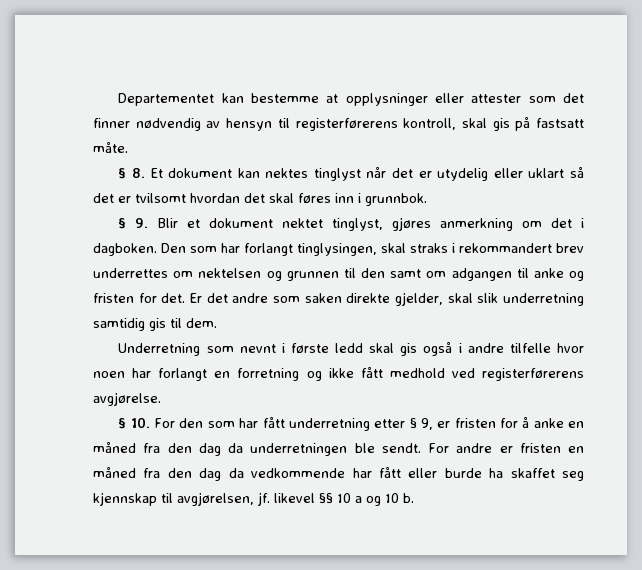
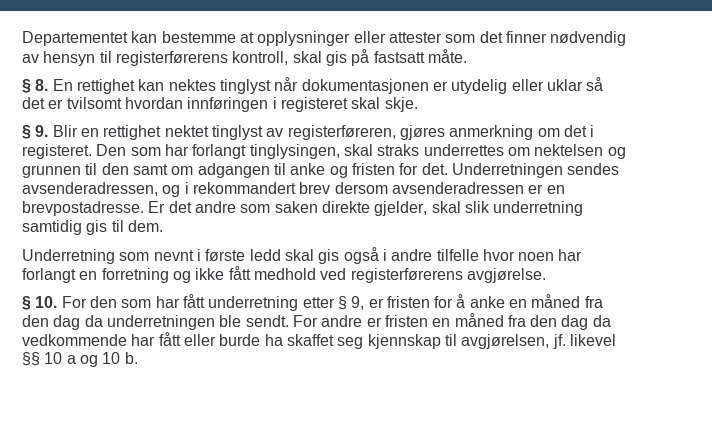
[150,168,233,178] Et dokument -> [52,79,135,94] En rettighet
[392,168,414,178] det -> [301,79,429,94] dokumentasjonen
[528,168,565,178] uklart -> [546,79,583,91] uklar
[244,193,427,206] [118,218,383,231] det skal føres inn i grunnbok. // § 9. Blir et dokument nektet tinglyst, -> [187,97,418,112] [22,125,396,140] innføringen i registeret skal skje. // § 9. Blir en rettighet nektet tinglyst av registerføreren,
[93,243,157,256] dagboken. -> [22,144,92,159] registeret.
[452,243,584,253] i rekommandert brev -> (420, 150) none
(186, 298) none -> [451,163,620,178] [22,182,565,197] [22,201,144,216] Underretningen sendes avsenderadressen, og i rekommandert brev dersom avsenderadressen er en brevpostadresse.

